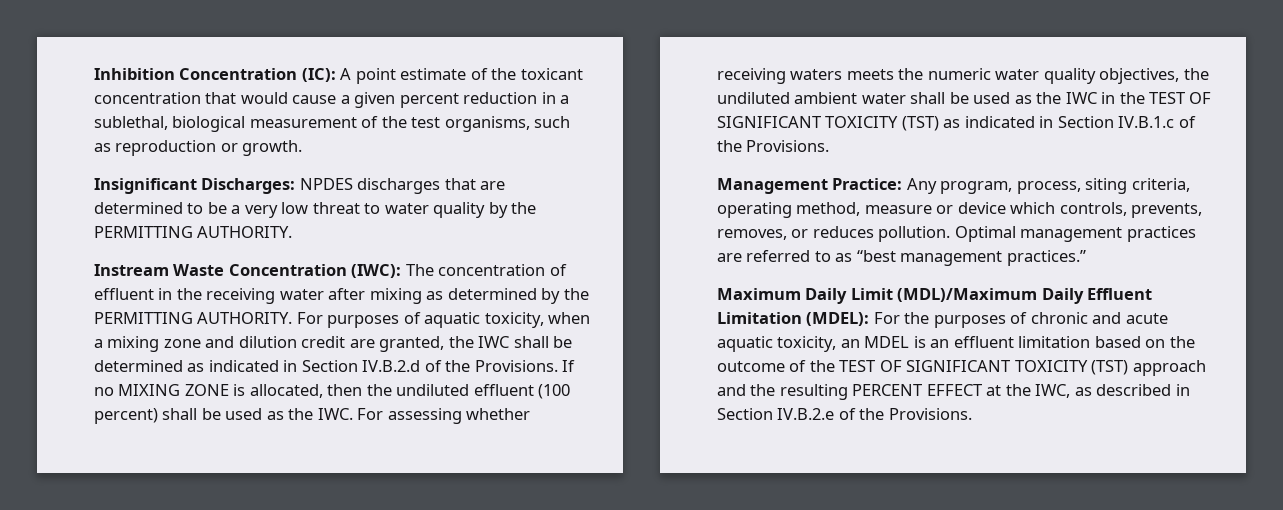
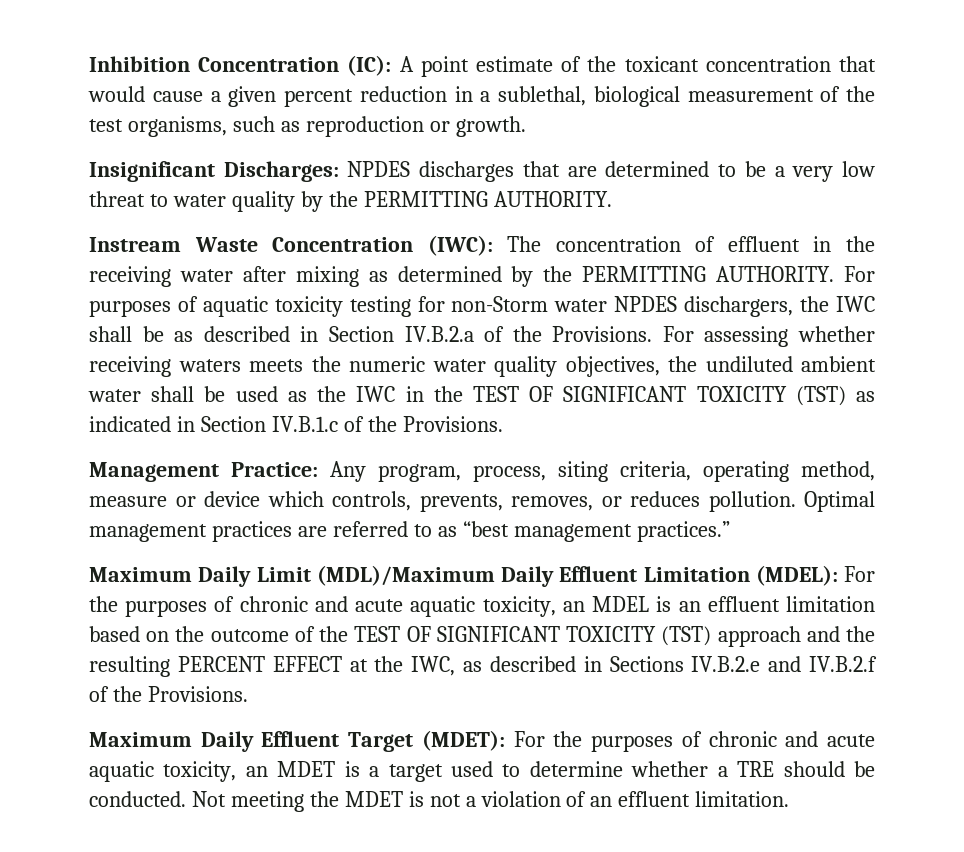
[484,312,591,328] [94,336,445,352] toxicity, when a mixing zone and dilution credit are granted, -> [274,296,794,317] toxicity testing for non-Storm water NPDES dischargers,
[94,360,576,372] [94,384,571,399] [94,408,353,424] determined as indicated in Section IV.B.2.d of the Provisions. If no MIXING ZONE is allocated, then the undiluted effluent (100 percent) shall be used as the IWC. -> [174,326,653,342] as described in Section IV.B.2.a of the Provisions.
[717,408,972,420] Section IV.B.2.e of the Provisions. -> [609,656,877,672] [89,686,248,702] [89,730,876,752] [89,761,876,782] [89,791,790,812] Sections IV.B.2.e and IV.B.2.f of the Provisions. // Maximum Daily Effluent Target (MDET): For the purposes of chronic and acute aquatic toxicity, an MDET is a target used to determine whether a TRE should be conducted. Not meeting the MDET is not a violation of an effluent limitation.

